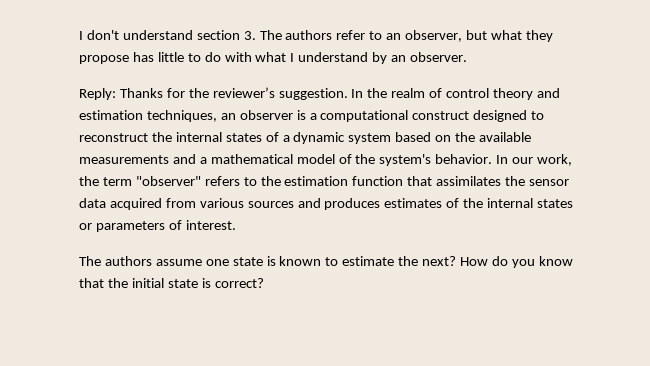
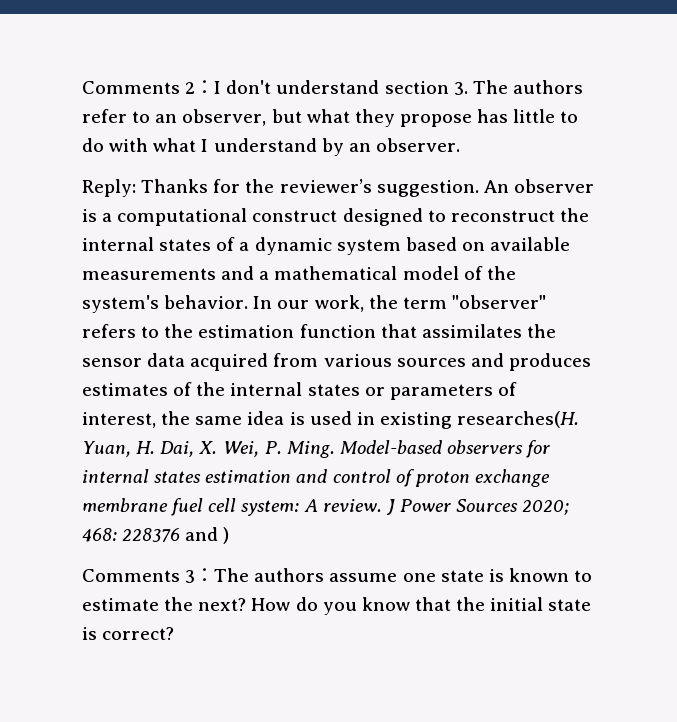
(79, 35) none -> [82,80,215,94] Comments 2：
[351,88,560,100] [79,110,236,122] In the realm of control theory and estimation techniques, an -> [483,180,509,193] An
[455,132,476,142] the -> (485, 246) none
[185,220,236,230] interest. // -> [82,411,580,429] [82,440,551,458] [82,469,550,487] [82,498,570,516] [82,527,230,544] [82,568,215,583] interest, the same idea is used in existing researches(H. Yuan, H. Dai, X. Wei, P. Ming. Model-based observers for internal states estimation and control of proton exchange membrane fuel cell system: A review. J Power Sources 2020; 468: 228376 and ) // Comments 3：

